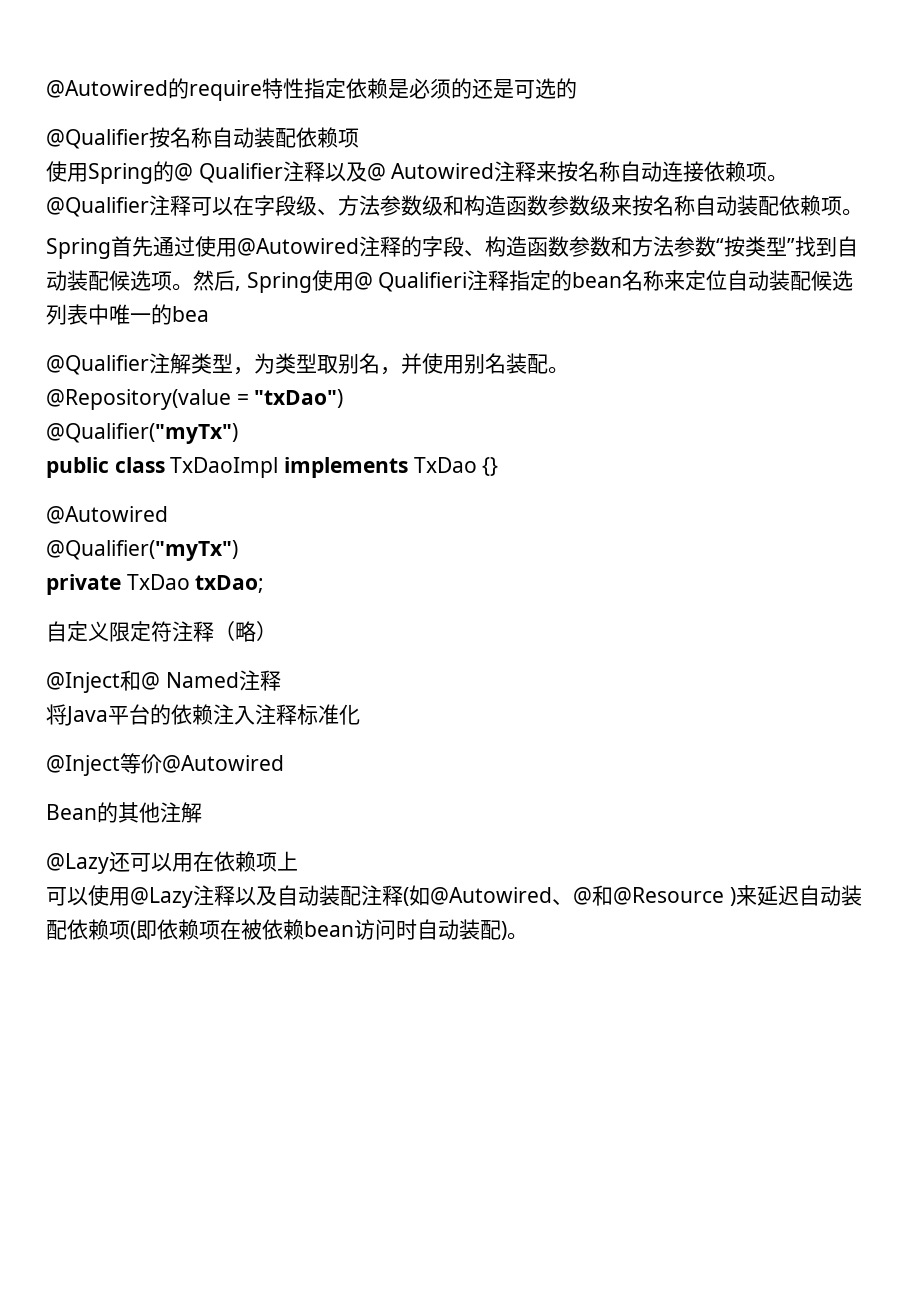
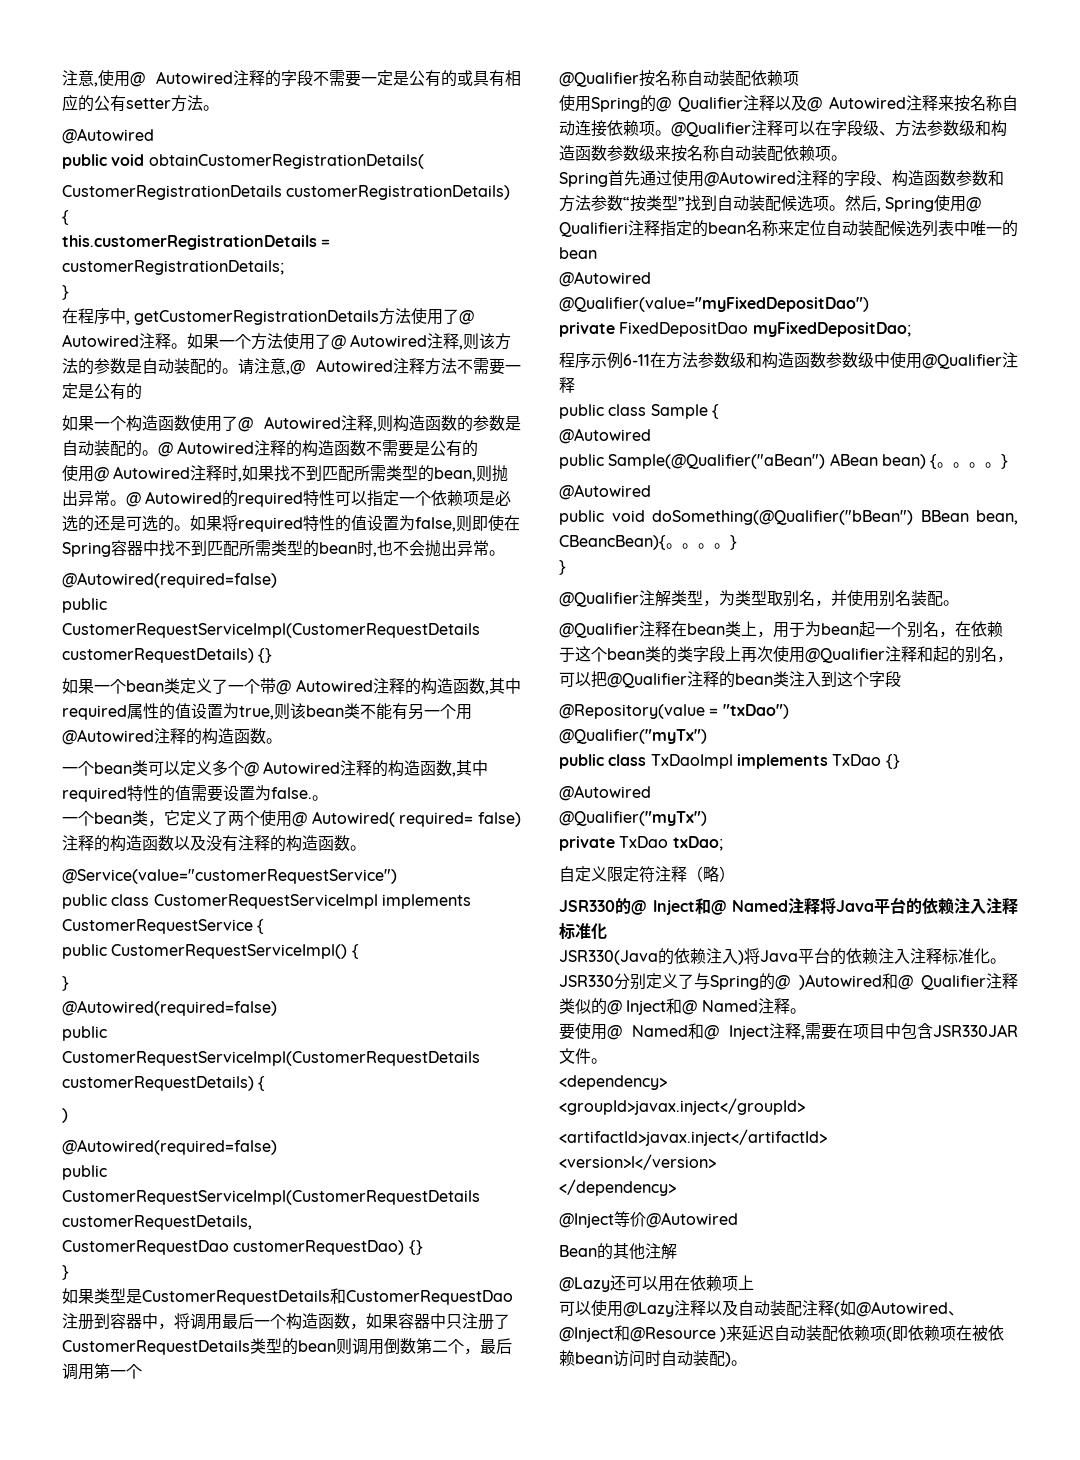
[46,78,577,101] @Autowired的require特性指定依赖是必须的还是可选的 -> [62,70,521,87] [62,94,219,112] [62,128,154,144] [62,154,424,169] [62,185,511,200] [62,210,69,225] [62,235,331,250] [62,260,284,275] [62,285,69,300] [62,308,475,325] [62,333,512,350] [62,358,521,375] [62,383,142,400] [62,415,521,432] [62,440,479,457] [62,465,509,482] [62,490,512,507] [62,515,520,532] [62,540,505,557] [62,572,277,588] [62,598,107,613] [62,623,480,638] [62,648,273,663] [62,678,521,695] [62,703,472,720] [62,728,282,745] [62,760,489,777] [62,785,328,802] [62,810,521,827] [62,835,366,852] [62,869,397,884] [62,894,471,909] [62,919,265,934] [62,944,359,959] [62,976,69,991] [62,1000,277,1016] [62,1026,107,1041] [62,1051,480,1066] [62,1076,266,1091] [62,1108,68,1123] [62,1139,277,1155] [62,1165,107,1180] [62,1190,480,1205] [62,1215,252,1230] [62,1240,423,1255] [62,1265,69,1280] [62,1288,513,1305] [62,1313,510,1330] [62,1338,512,1355] [62,1363,142,1380] 注意,使用@ Autowired注释的字段不需要一定是公有的或具有相应的公有setter方法。 // @Autowired // public void obtainCustomerRegistrationDetails( // CustomerRegistrationDetails customerRegistrationDetails) { // this.customerRegistrationDetails = customerRegistrationDetails; // } // 在程序中, getCustomerRegistrationDetails方法使用了@ Autowired注释。如果一个方法使用了@ Autowired注释,则该方法的参数是自动装配的。请注意,@ Autowired注释方法不需要一定是公有的 // 如果一个构造函数使用了@ Autowired注释,则构造函数的参数是自动装配的。@ Autowired注释的构造函数不需要是公有的 // 使用@ Autowired注释时,如果找不到匹配所需类型的bean,则抛出异常。@ Autowired的required特性可以指定一个依赖项是必选的还是可选的。如果将required特性的值设置为false,则即使在Spring容器中找不到匹配所需类型的bean时,也不会抛出异常。 // @Autowired(required=false) // public CustomerRequestServiceImpl(CustomerRequestDetails customerRequestDetails) {} // 如果一个bean类定义了一个带@ Autowired注释的构造函数,其中required属性的值设置为true,则该bean类不能有另一个用@Autowired注释的构造函数。 // 一个bean类可以定义多个@ Autowired注释的构造函数,其中required特性的值需要设置为false.。 // 一个bean类，它定义了两个使用@ Autowired( required= false)注释的构造函数以及没有注释的构造函数。 // @Service(value="customerRequestService") // public class CustomerRequestServiceImpl implements CustomerRequestService { // public CustomerRequestServiceImpl() { // } // @Autowired(required=false) // public CustomerRequestServiceImpl(CustomerRequestDetails customerRequestDetails) { // ) // @Autowired(required=false) // public CustomerRequestServiceImpl(CustomerRequestDetails customerRequestDetails, // CustomerRequestDao customerRequestDao) {} // } // 如果类型是CustomerRequestDetails和CustomerRequestDao注册到容器中，将调用最后一个构造函数，如果容器中只注册了CustomerRequestDetails类型的bean则调用倒数第二个，最后调用第一个
[172,306,209,322] bea -> [559,247,597,259] [559,271,651,287] [559,297,869,312] [559,322,911,337] [559,352,1018,369] [559,377,575,393] [559,404,719,419] [559,428,651,444] [559,453,1009,469] [559,484,651,500] [559,510,1018,525] [559,535,737,550] [559,560,566,575] bean // @Autowired // @Qualifier(value="myFixedDepositDao") // private FixedDepositDao myFixedDepositDao; // 程序示例6-11在方法参数级和构造函数参数级中使用@Qualifier注释 // public class Sample { // @Autowired // public Sample(@Qualifier("aBean") ABean bean) {。。。。} // @Autowired // public void doSomething(@Qualifier("bBean") BBean bean, CBeancBean){。。。。} // }
(569, 370) none -> [559,621,1003,638] [559,646,1013,663] [559,671,901,688] // @Qualifier注释在bean类上，用于为bean起一个别名，在依赖于这个bean类的类字段上再次使用@Qualifier注释和起的别名，可以把@Qualifier注释的bean类注入到这个字段
[46,670,281,693] [46,704,360,726] @Inject和@ Named注释 // 将Java平台的依赖注入注释标准化 -> [559,897,1018,915] [559,923,607,939] [559,948,1006,965] [559,973,1018,990] [559,998,806,1015] [559,1023,1018,1040] [559,1048,607,1064] [559,1075,667,1090] [559,1098,805,1115] [559,1129,827,1146] [559,1154,716,1170] [559,1179,676,1196] JSR330的@ Inject和@ Named注释将Java平台的依赖注入注释标准化 // JSR330(Java的依赖注入)将Java平台的依赖注入注释标准化。JSR330分别定义了与Spring的@ )Autowired和@ Qualifier注释类似的@ Inject和@ Named注释。 // 要使用@ Named和@ Inject注释,需要在项目中包含JSR330JAR文件。 // <dependency> // <groupId>javax.inject</groupId> // <artifactId>javax.inject</artifactId> // <version>l</version> // </dependency>
[573,887,592,905] @ -> [559,1327,614,1342] @Inject

